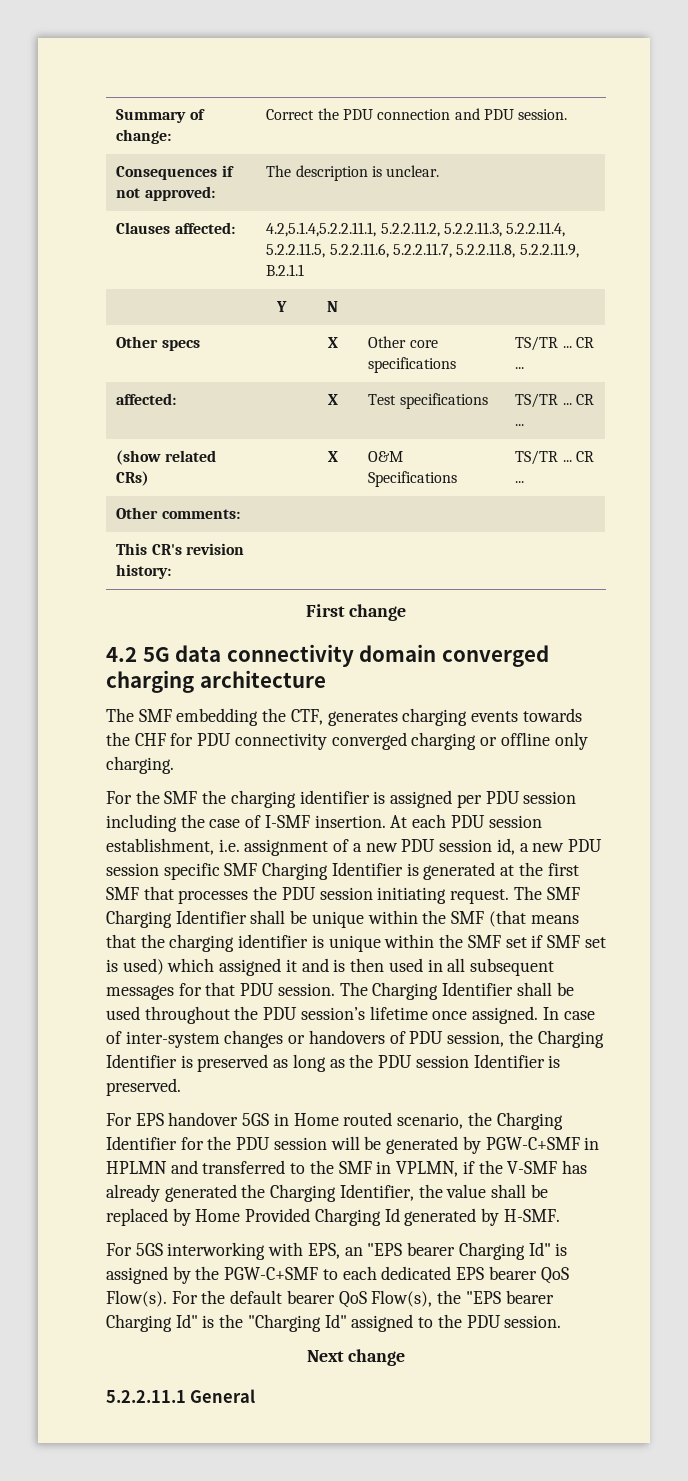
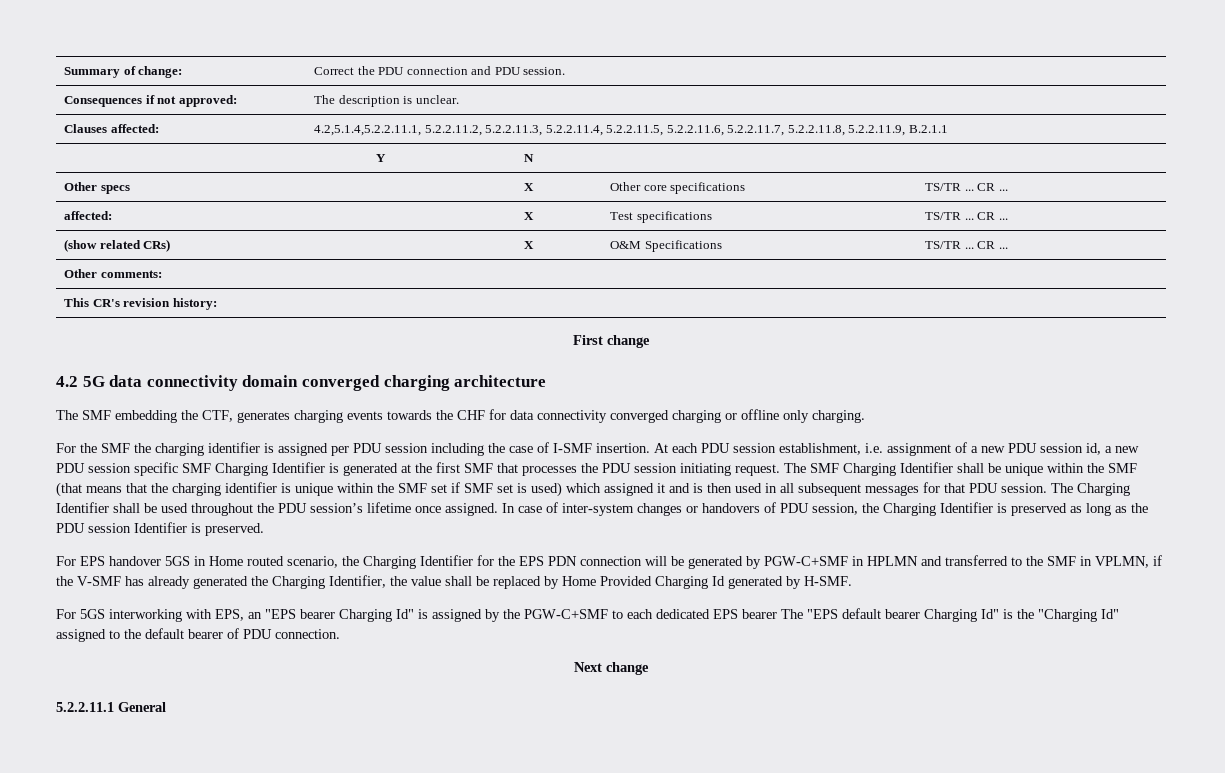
[197,733,232,746] PDU -> [510,410,534,420] data
[236,1137,327,1150] PDU session -> [519,556,642,566] EPS PDN connection
[540,1267,569,1284] [106,1290,501,1308] QoS Flow(s). For the default bearer QoS Flow(s), the "EPS -> [781,608,881,619] The "EPS default
[466,1315,562,1328] PDU session. -> [145,628,340,639] default bearer of PDU connection.

